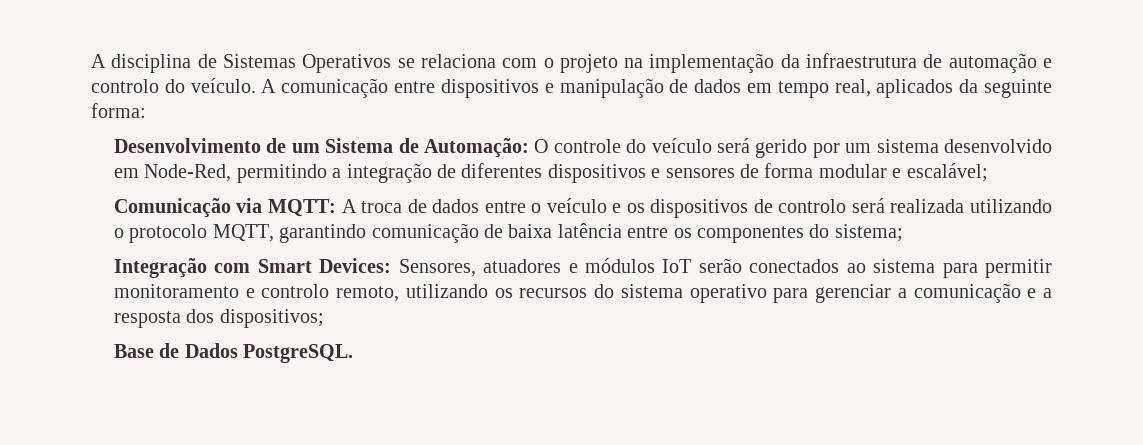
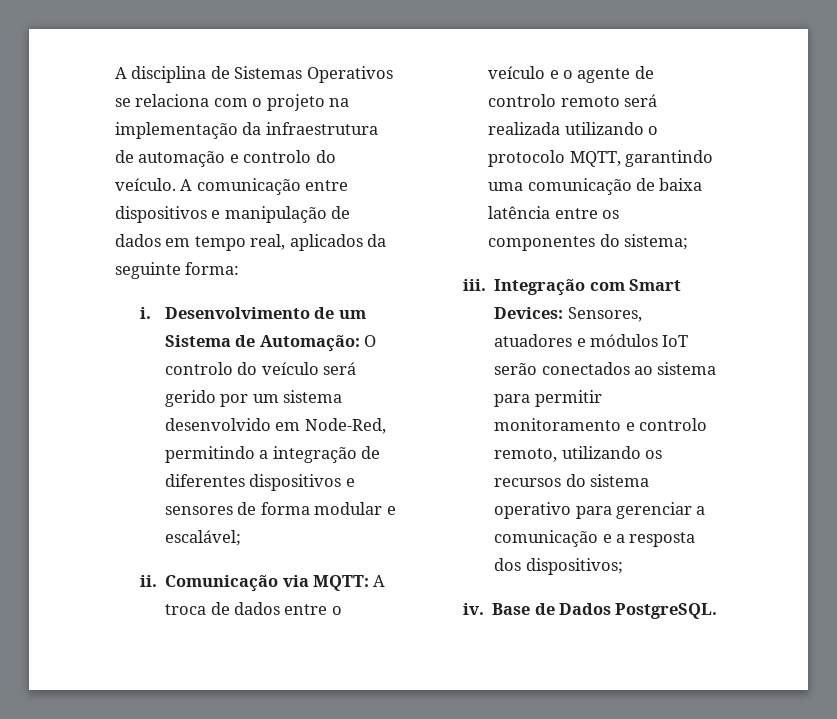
(146, 110) none -> [139,307,151,319] i.
[553,139,621,153] controle -> [164,362,233,375] controlo
(988, 172) none -> [139,575,157,587] ii.
[626,199,749,218] os dispositivos -> [562,68,631,83] o agente
(847, 206) none -> [560,96,620,107] remoto
(367, 233) none -> [488,182,524,191] uma
(903, 233) none -> [462,279,486,291] iii.
(324, 318) none -> [462,603,484,615] iv.

